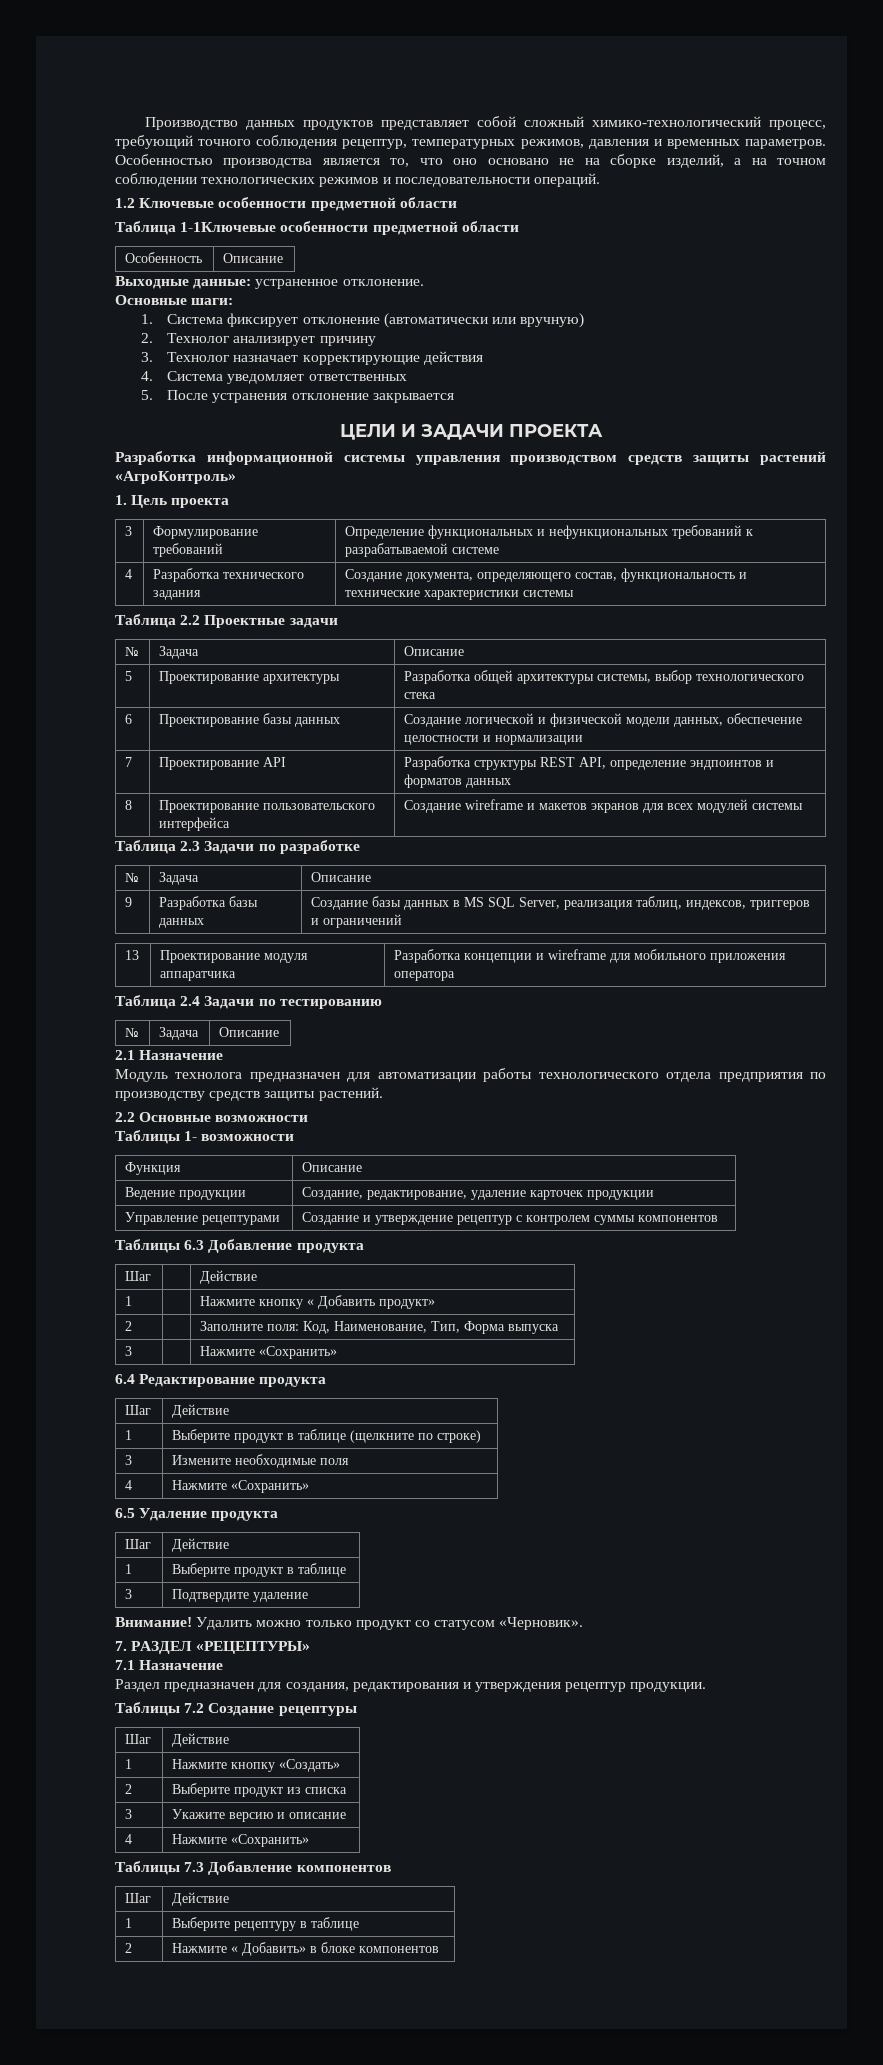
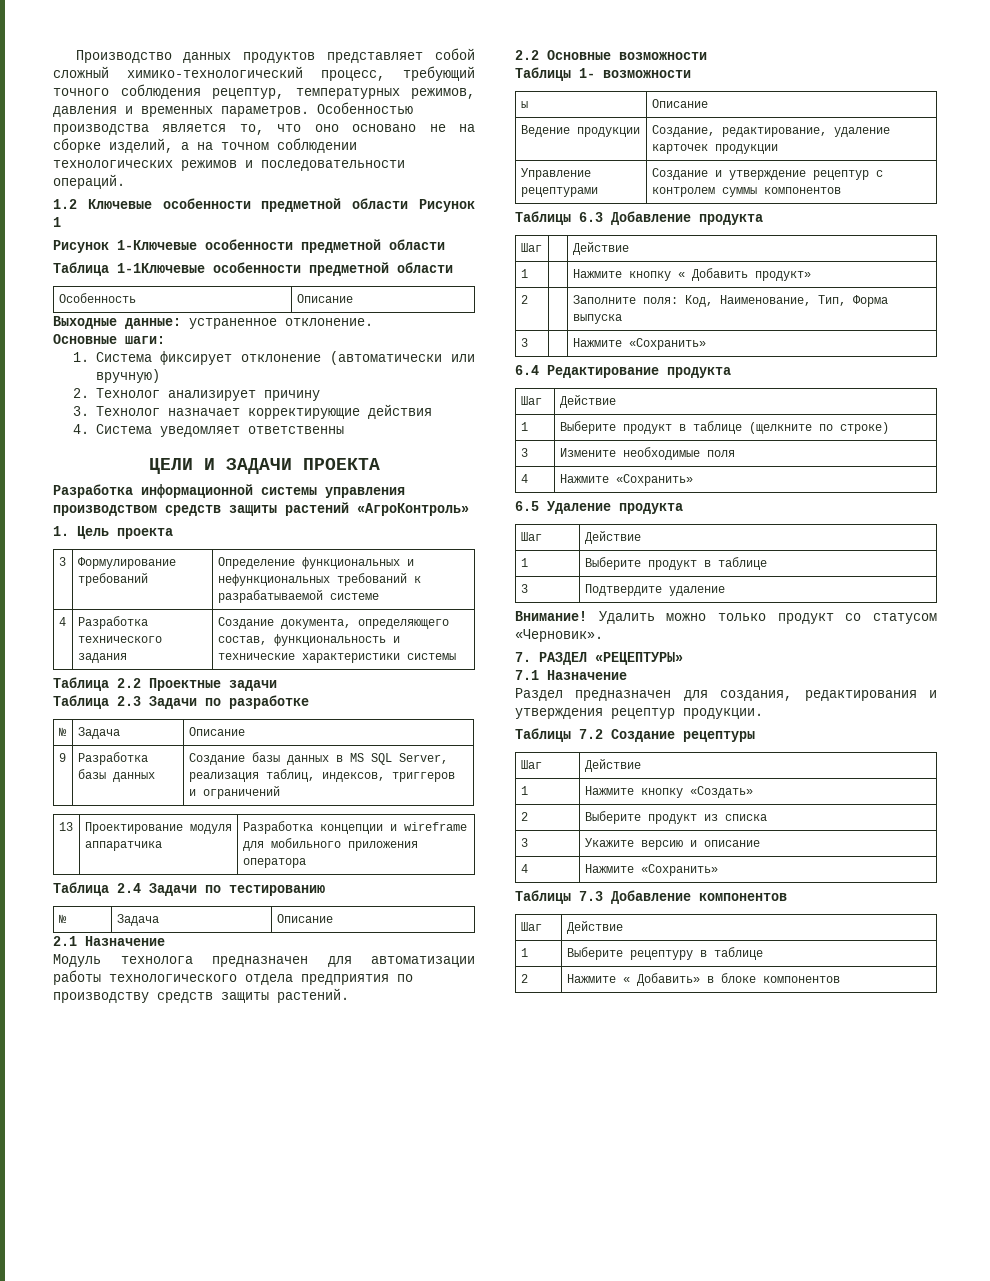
(457, 202) none -> [419,199,475,212] [53,217,61,227] [53,239,445,253] Рисунок 1 // Рисунок 1-Ключевые особенности предметной области
[308,374,407,381] [141,390,454,403] ответственных // 5. После устранения отклонение закрывается -> [247,426,344,434] ответственны
[125,647,139,656] [159,646,200,659] [404,646,465,656] [125,671,133,681] [159,671,341,684] [404,670,805,684] [404,692,437,699] [125,714,133,724] [159,713,341,727] [404,713,803,727] [404,735,584,745] [125,757,133,767] [159,757,287,770] [404,756,775,770] [404,774,512,788] [125,800,133,810] [159,800,376,813] [159,817,231,831] [404,799,804,813] // № | Задача | Описание // 5 | Проектирование архитектуры | Разработка общей архитектуры системы, выбор технологического стека // 6 | Проектирование базы данных | Создание логической и физической модели данных, обеспечение целостности и нормализации // 7 | Проектирование API | Разработка структуры REST API, определение эндпоинтов и форматов данных // 8 | Проектирование пользовательского интерфейса | Создание wireframe и макетов экранов для всех модулей системы -> (277, 685) none
[125,1162,182,1175] Функция -> [520,101,528,108] ы

